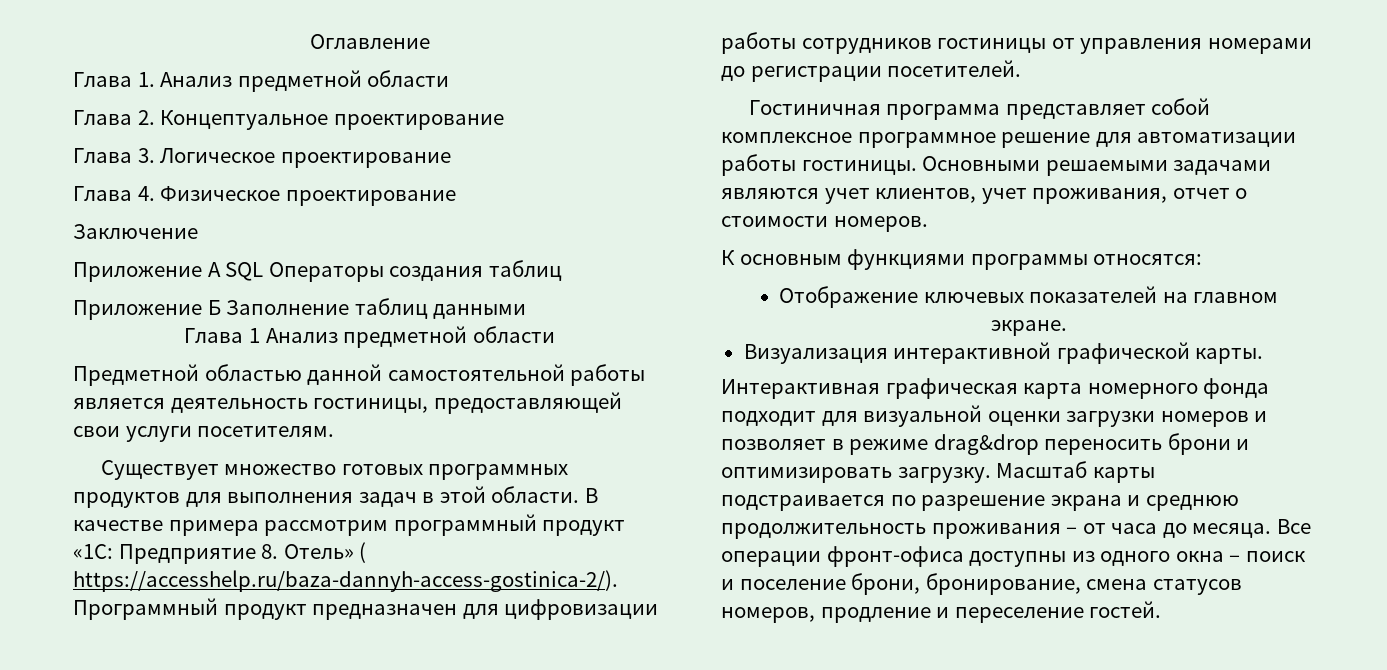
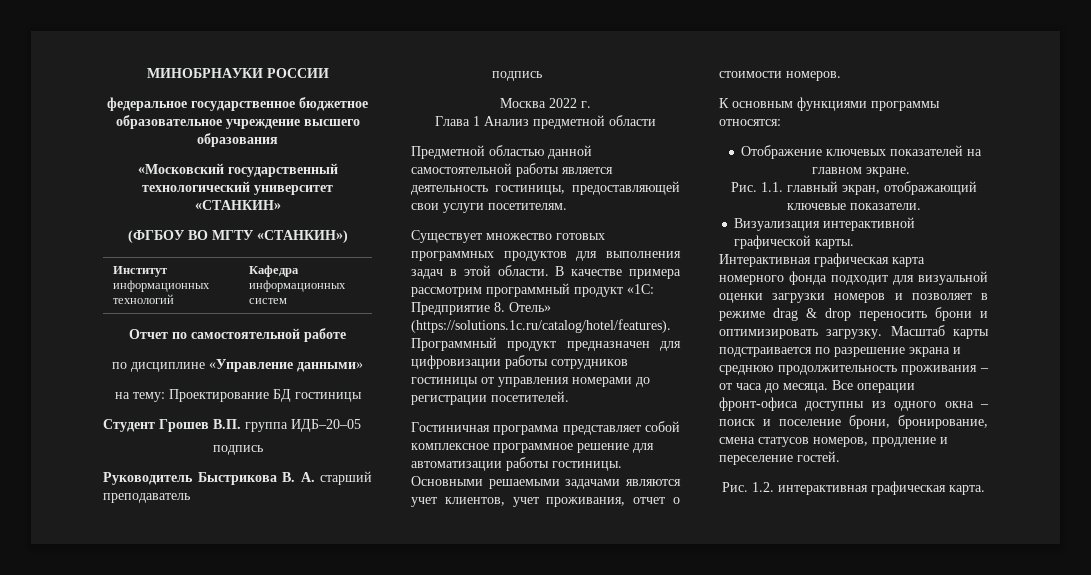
[309,34,430,49] [73,70,450,92] [73,110,504,130] [73,148,451,168] [73,186,456,206] [73,224,198,239] [73,260,562,282] [73,298,527,320] Оглавление // Глава 1. Анализ предметной области // Глава 2. Концептуальное проектирование // Глава 3. Логическое проектирование // Глава 4. Физическое проектирование // Заключение // Приложение А SQL Операторы создания таблиц // Приложение Б Заполнение таблиц данными -> [146,68,329,78] [107,97,368,111] [115,115,360,129] [197,133,278,147] [137,163,338,177] [142,181,333,195] [194,200,281,210] [127,230,348,243] [112,266,167,277] [112,280,210,292] [112,294,174,304] [248,265,299,277] [248,280,346,292] [248,298,287,304] [129,328,346,342] [112,359,363,372] [114,389,362,402] [103,419,361,432] [212,445,263,455] [103,471,372,485] [103,493,190,503] [491,71,542,81] [500,98,591,108] МИНОБРНАУКИ РОССИИ // федеральное государственное бюджетное образовательное учреждение высшего образования // «Московский государственный технологический университет «СТАНКИН» // (ФГБОУ ВО МГТУ «СТАНКИН») // Институт информационных технологий | Кафедра информационных систем // Отчет по самостоятельной работе // по дисциплине «Управление данными» // на тему: Проектирование БД гостиницы // Студент Грошев В.П. группа ИДБ–20–05 // подпись // Руководитель Быстрикова В. А. старший преподаватель // подпись // Москва 2022 г.
[359,542,367,563] [73,570,618,592] ( https://accesshelp.ru/baza-dannyh-access-gostinica-2/). -> [411,319,671,333] (https://solutions.1c.ru/catalog/hotel/features).
(1067, 328) none -> [730,181,977,195] [786,203,921,210] // Рис. 1.1. главный экран, отображающий ключевые показатели.
[933,434,1039,455] drag&drop -> [773,308,851,321] drag & drop
(1162, 609) none -> [722,481,985,495] // Рис. 1.2. интерактивная графическая карта.

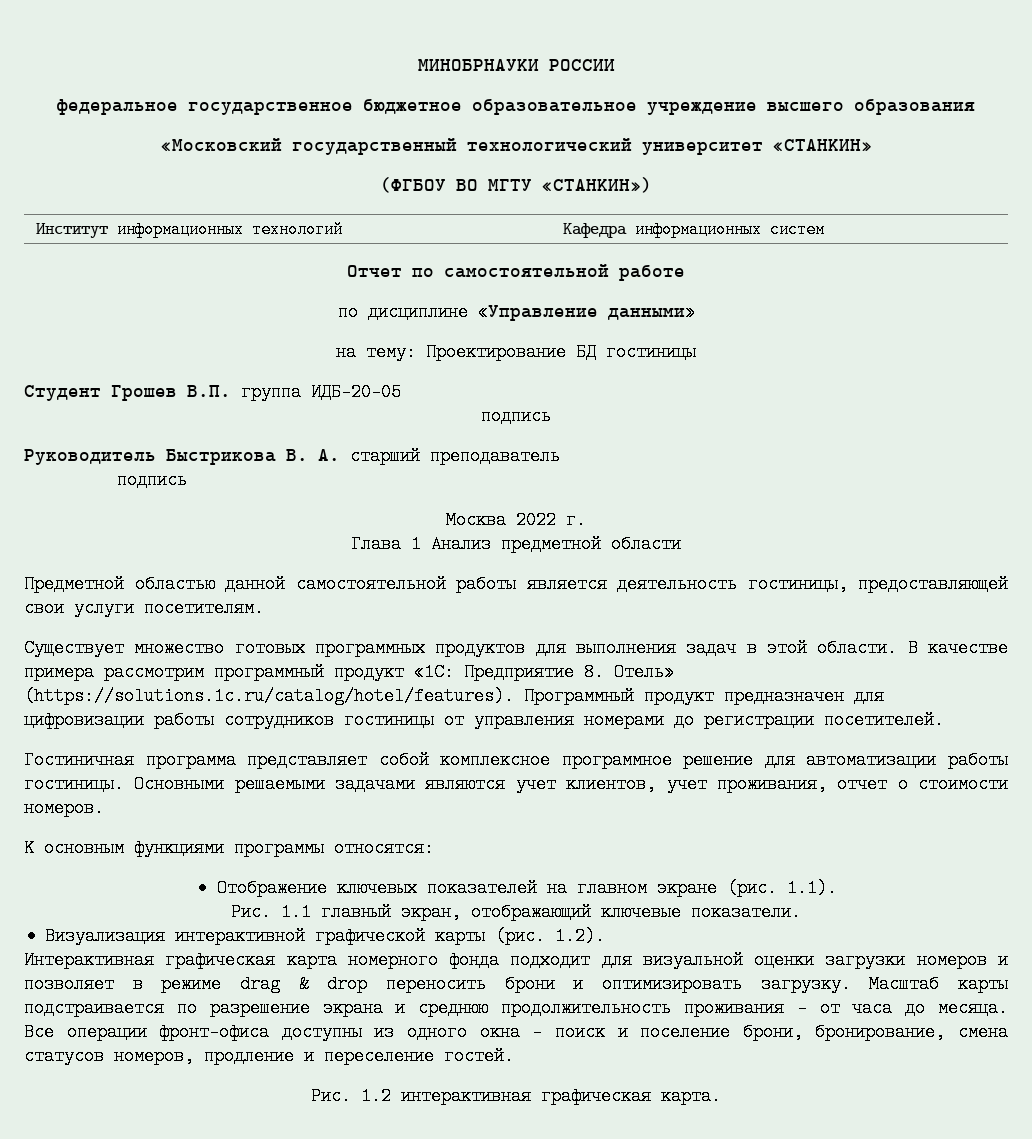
[866,167,911,177] [730,182,783,192] экране. // Рис. 1.1. -> [656,879,837,897] [231,903,311,921] экране (рис. 1.1). // Рис. 1.1
[815,239,855,249] карты. -> [435,927,606,945] карты (рис. 1.2).
[752,482,774,492] 1.2. -> [361,1087,391,1105] 1.2

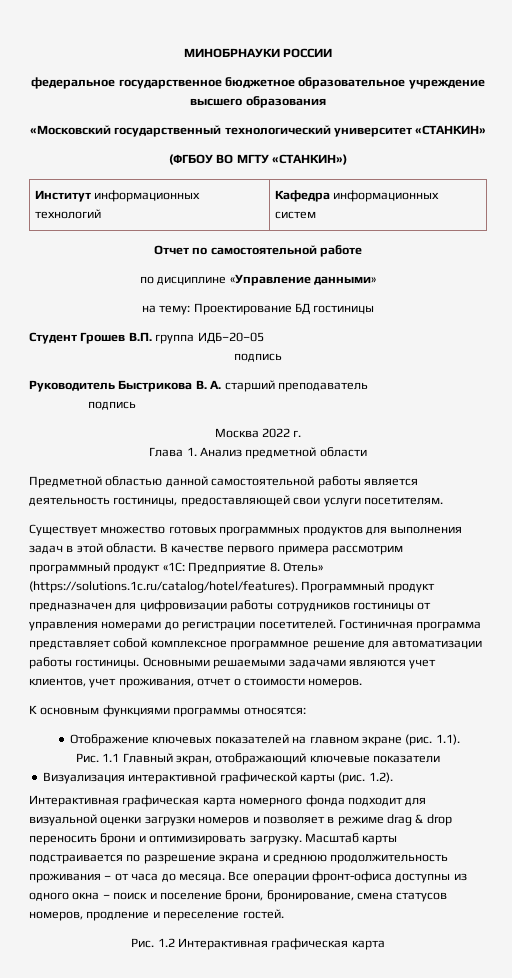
[411,535,421,553] 1 -> [186,447,197,456] 1.
(1009, 648) none -> [227,545,275,555] первого
(944, 720) // -> (336, 624) none
[321,904,391,921] главный -> [122,753,173,763] Главный
[691,903,801,921] показатели. -> [373,755,441,763] показатели
[401,1087,721,1105] интерактивная графическая карта. -> [178,938,385,950] Интерактивная графическая карта

